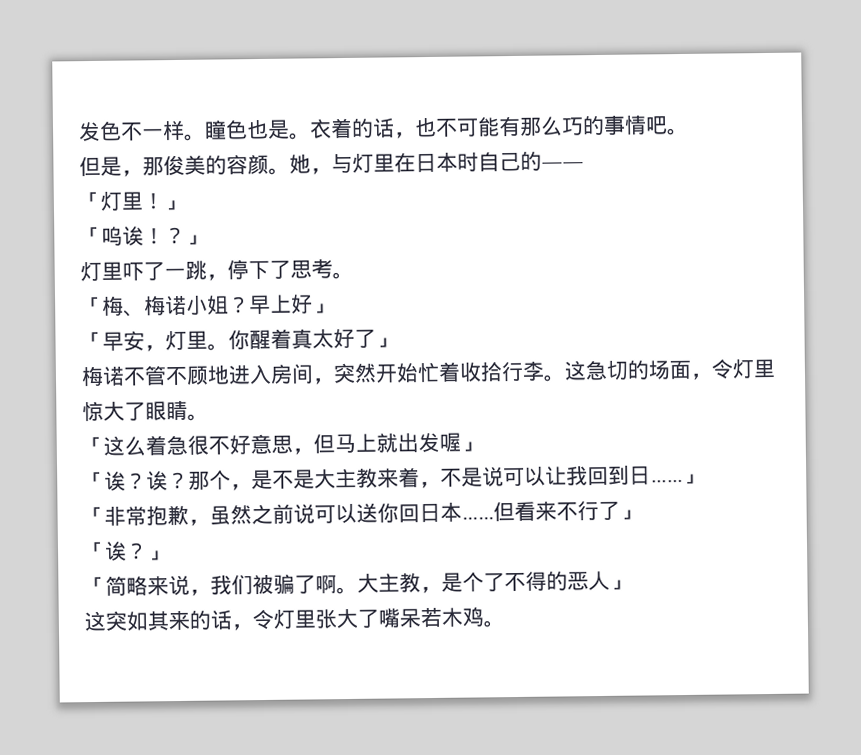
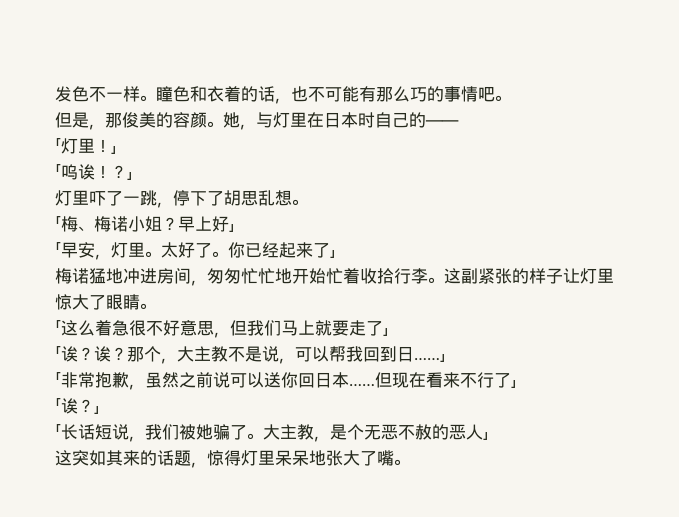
[246,119,311,140] 也是。 -> [190,86,207,102] 和
[290,259,333,279] 思考 -> [224,190,292,206] 胡思乱想
[228,328,397,350] [81,362,377,387] 你醒着真太好了」 // 梅诺不管不顾地进入房间，突然 -> [161,242,336,258] [55,268,292,286] 太好了。你已经起来了」 // 梅诺猛地冲进房间，匆匆忙忙地
[585,358,734,381] 急切的场面，令 -> [461,268,580,284] 副紧张的样子让
[334,432,461,454] 马上就出发喔 -> [247,320,383,336] 我们马上就要走了
[251,466,567,490] 是不是大主教来着，不是说可以让 -> [177,346,346,364] 大主教不是说，可以帮
(515, 512) none -> [392,372,426,388] 现在
[105,575,169,596] 简略来 -> [61,424,112,440] 长话短
[273,573,337,595] 骗了啊 -> [196,424,247,440] 她骗了
[483,571,547,592] 了不得 -> [364,424,432,440] 无恶不赦
[231,606,484,631] ，令灯里张大了嘴呆若木鸡 -> [174,450,394,468] 题，惊得灯里呆呆地张大了嘴

